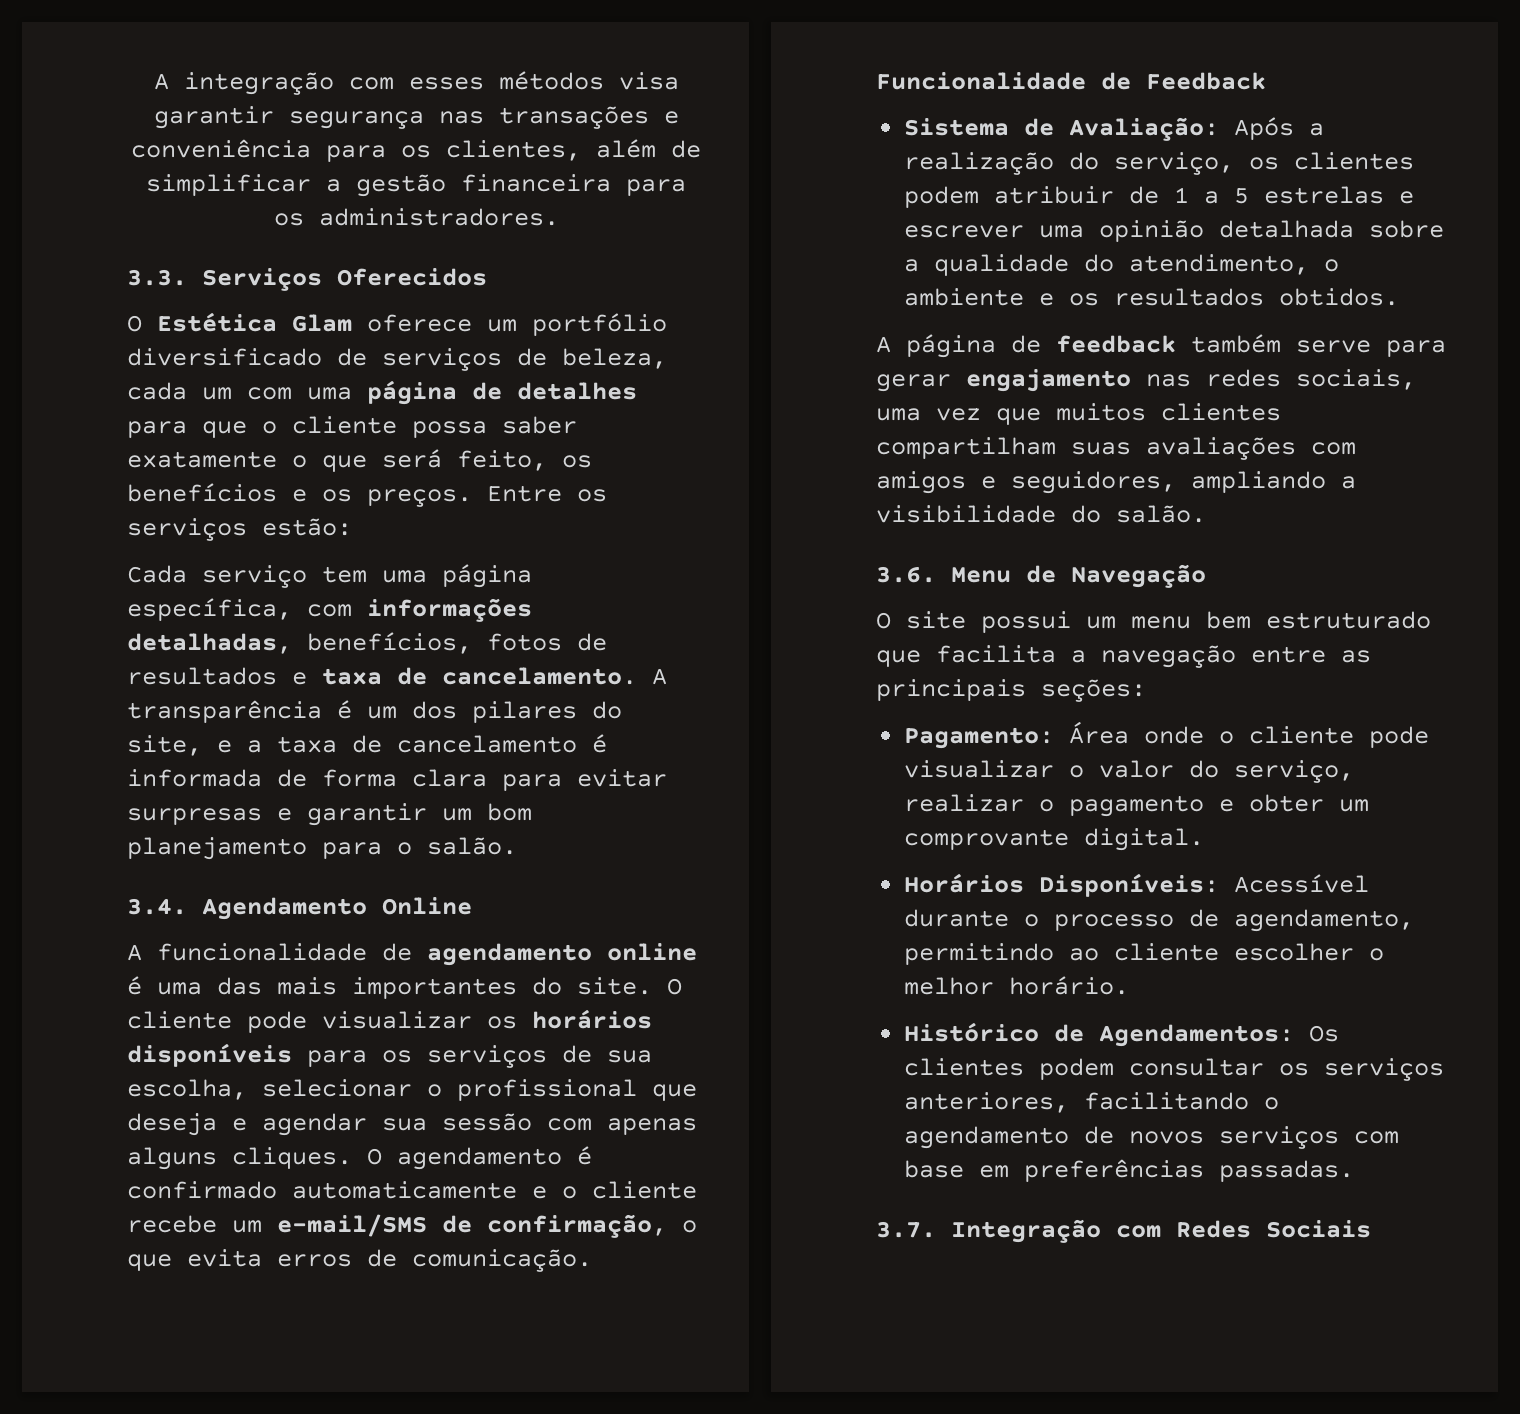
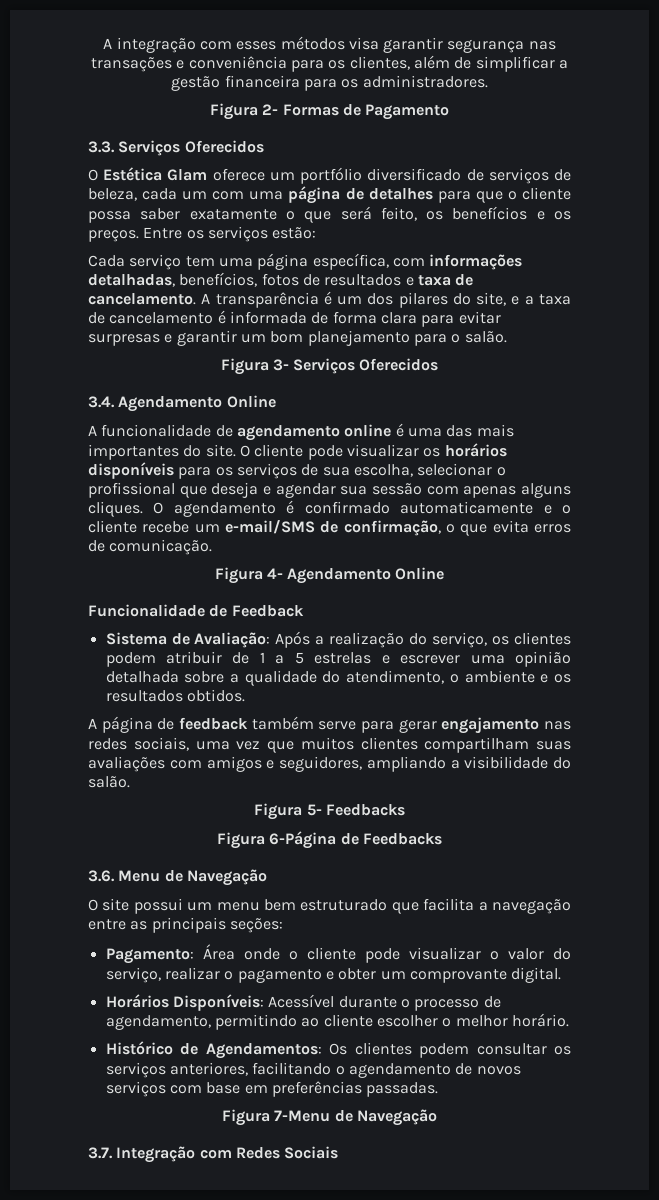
(559, 217) none -> [209,103,450,120] // Figura 2- Formas de Pagamento
(517, 846) none -> [220,358,439,375] // Figura 3- Serviços Oferecidos
(592, 1260) none -> [214,567,445,584] // Figura 4- Agendamento Online
(1206, 514) none -> [254,803,405,820] [217,831,442,849] // Figura 5- Feedbacks // Figura 6-Página de Feedbacks
(1355, 1171) none -> [222,1109,437,1126] // Figura 7-Menu de Navegação

